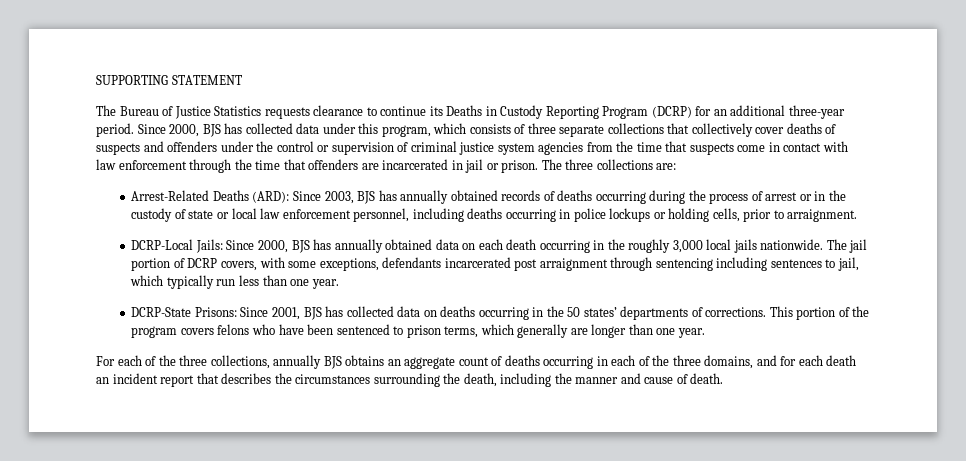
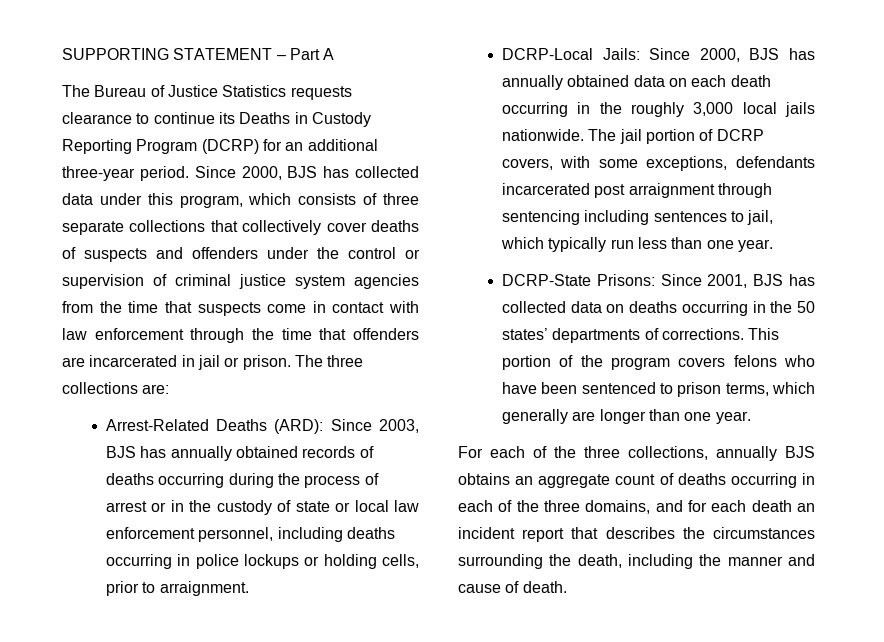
(242, 80) none -> [276,48,335,60] – Part A

